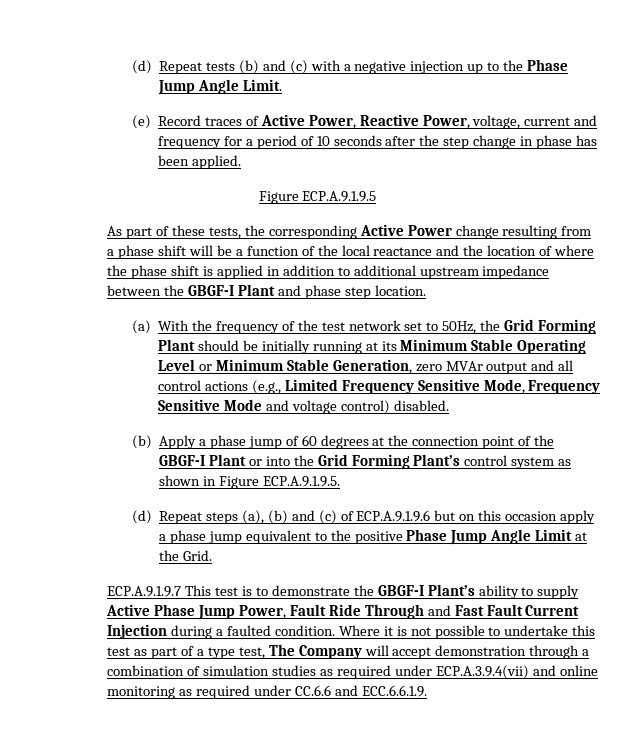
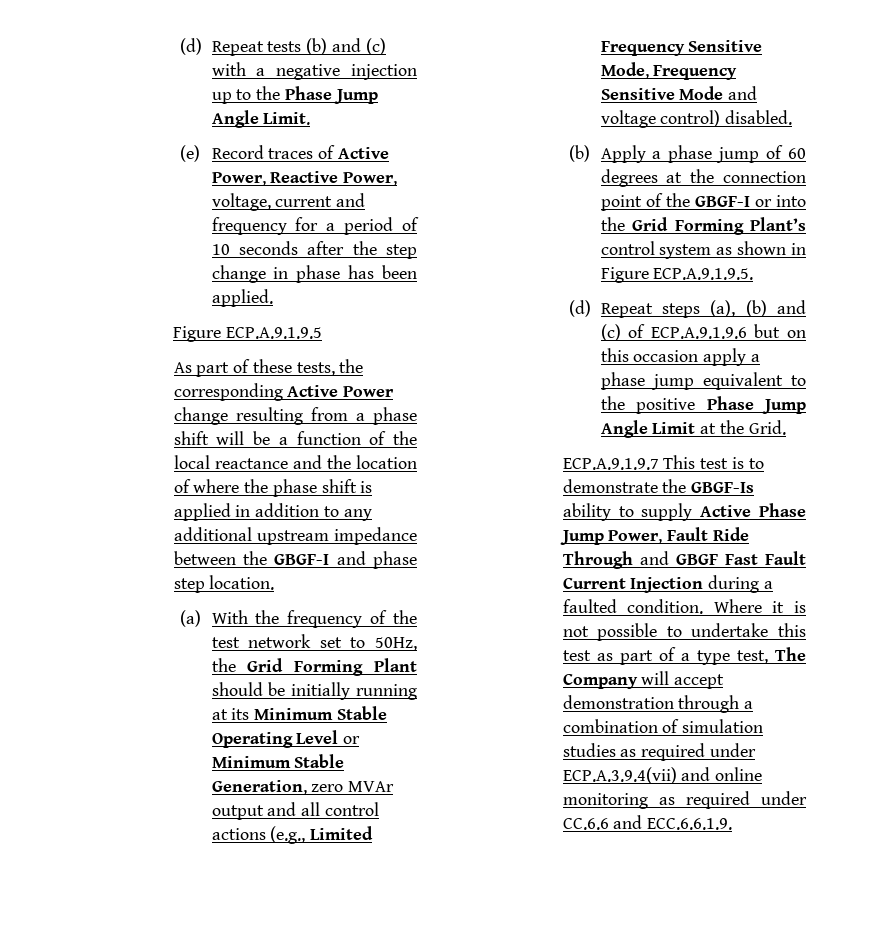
(350, 271) none -> [343,509,372,521] any
[238,284,276,296] Plant -> (330, 559) none
[208,454,246,466] Plant -> (750, 201) none
[377,584,475,596] GBGF-I Plant’s -> [691,482,755,493] GBGF-Is
(451, 610) none -> [675,554,718,565] GBGF

